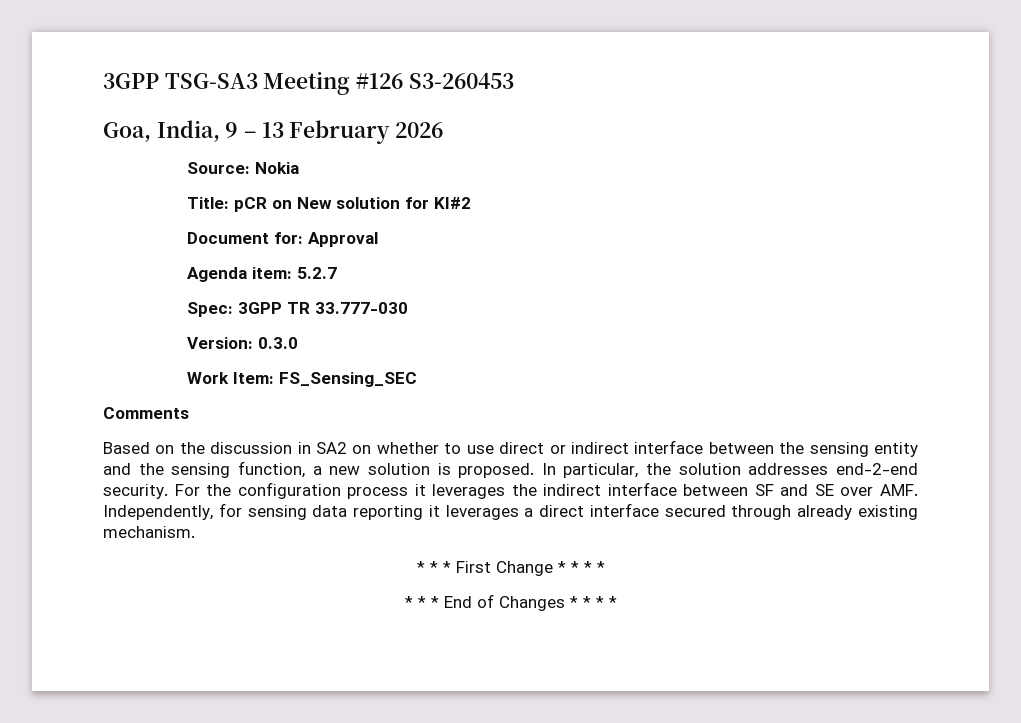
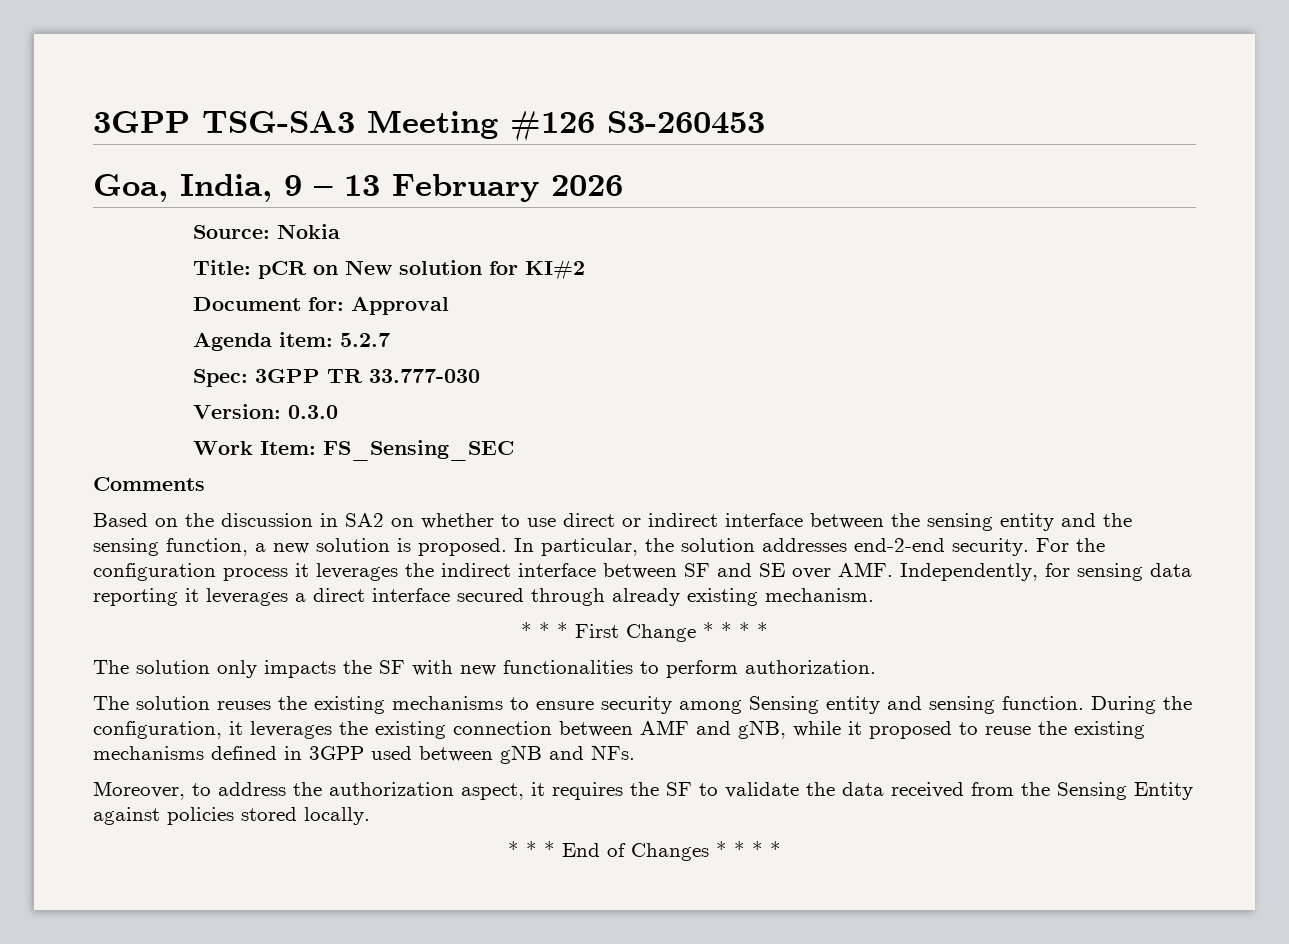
(605, 567) none -> [93,660,876,678] [93,696,1192,714] [93,720,1145,739] [93,745,635,764] [93,781,1193,800] [93,807,370,825] // The solution only impacts the SF with new functionalities to perform authorization. // The solution reuses the existing mechanisms to ensure security among Sensing entity and sensing function. During the configuration, it leverages the existing connection between AMF and gNB, while it proposed to reuse the existing mechanisms defined in 3GPP used between gNB and NFs. // Moreover, to address the authorization aspect, it requires the SF to validate the data received from the Sensing Entity against policies stored locally.

